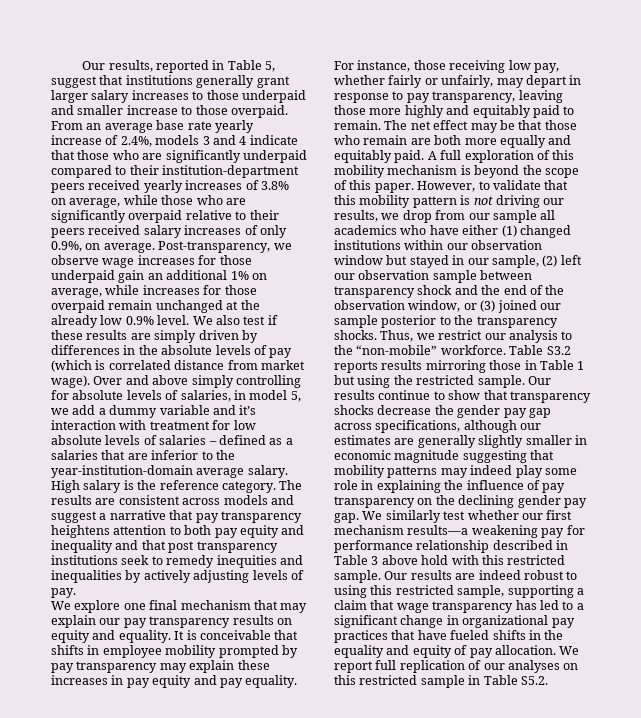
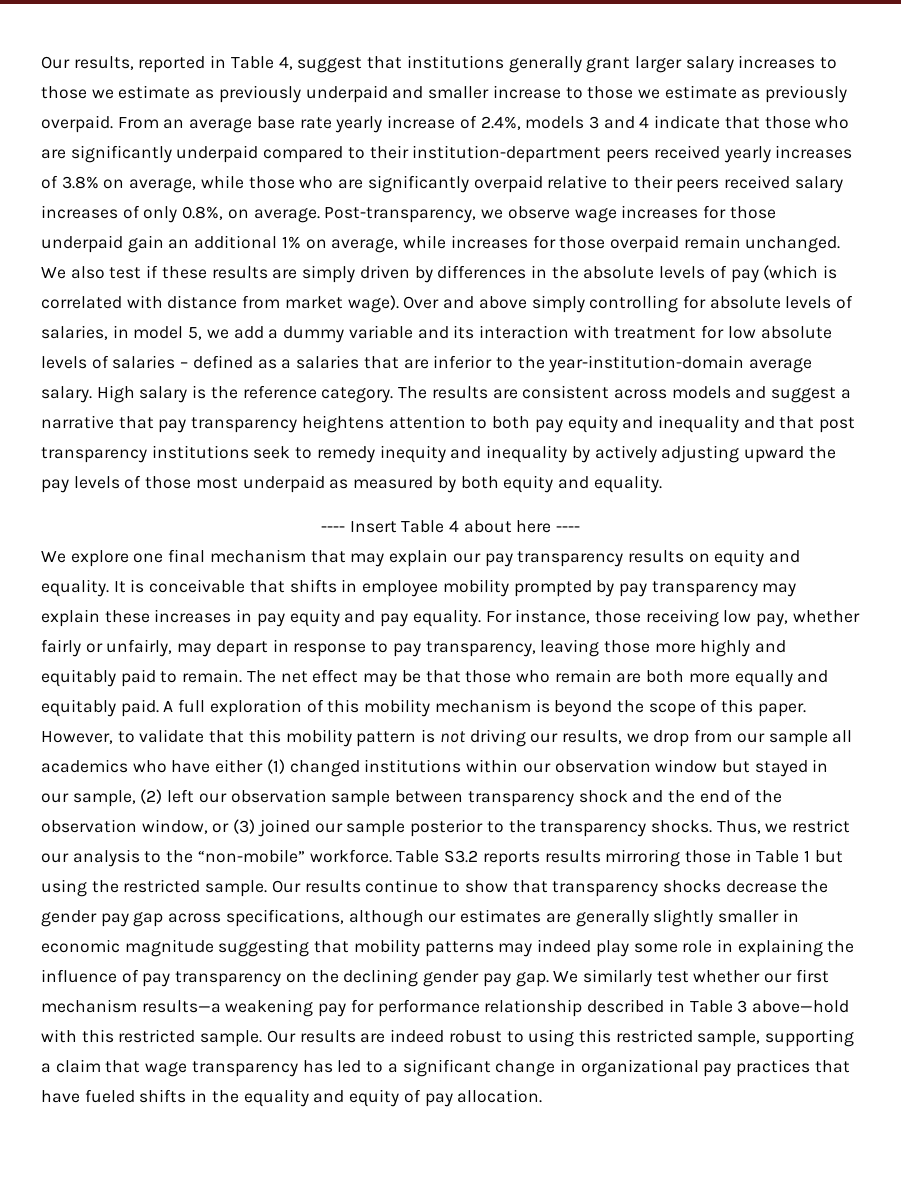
[265,61,276,72] 5, -> [278,56,293,70] 4,
(239, 95) none -> [91,85,301,103] we estimate as previously
(228, 110) none -> [637,85,848,103] we estimate as previously
[51,241,82,252] 0.9%, -> [182,206,224,220] 0.8%,
[155,300,260,313] [51,315,190,328] unchanged at the already low 0.9% level. -> [745,236,841,253] unchanged.
(171, 365) none -> [126,295,163,309] with
[239,405,257,415] it’s -> [453,325,475,339] its
[216,555,303,568] [51,570,304,583] [51,588,76,598] inequities and inequalities by actively adjusting levels of pay. -> [379,445,836,463] [41,475,662,493] [320,520,581,533] inequity and inequality by actively adjusting upward the pay levels of those most underpaid as measured by both equity and equality. // ---- Insert Table 4 about here ----
[381,555,449,565] above hold -> [751,1000,849,1013] above—hold
[559,646,580,655] [334,660,579,673] [334,675,548,688] We report full replication of our analyses on this restricted sample in Table S5.2. -> (543, 1096) none

